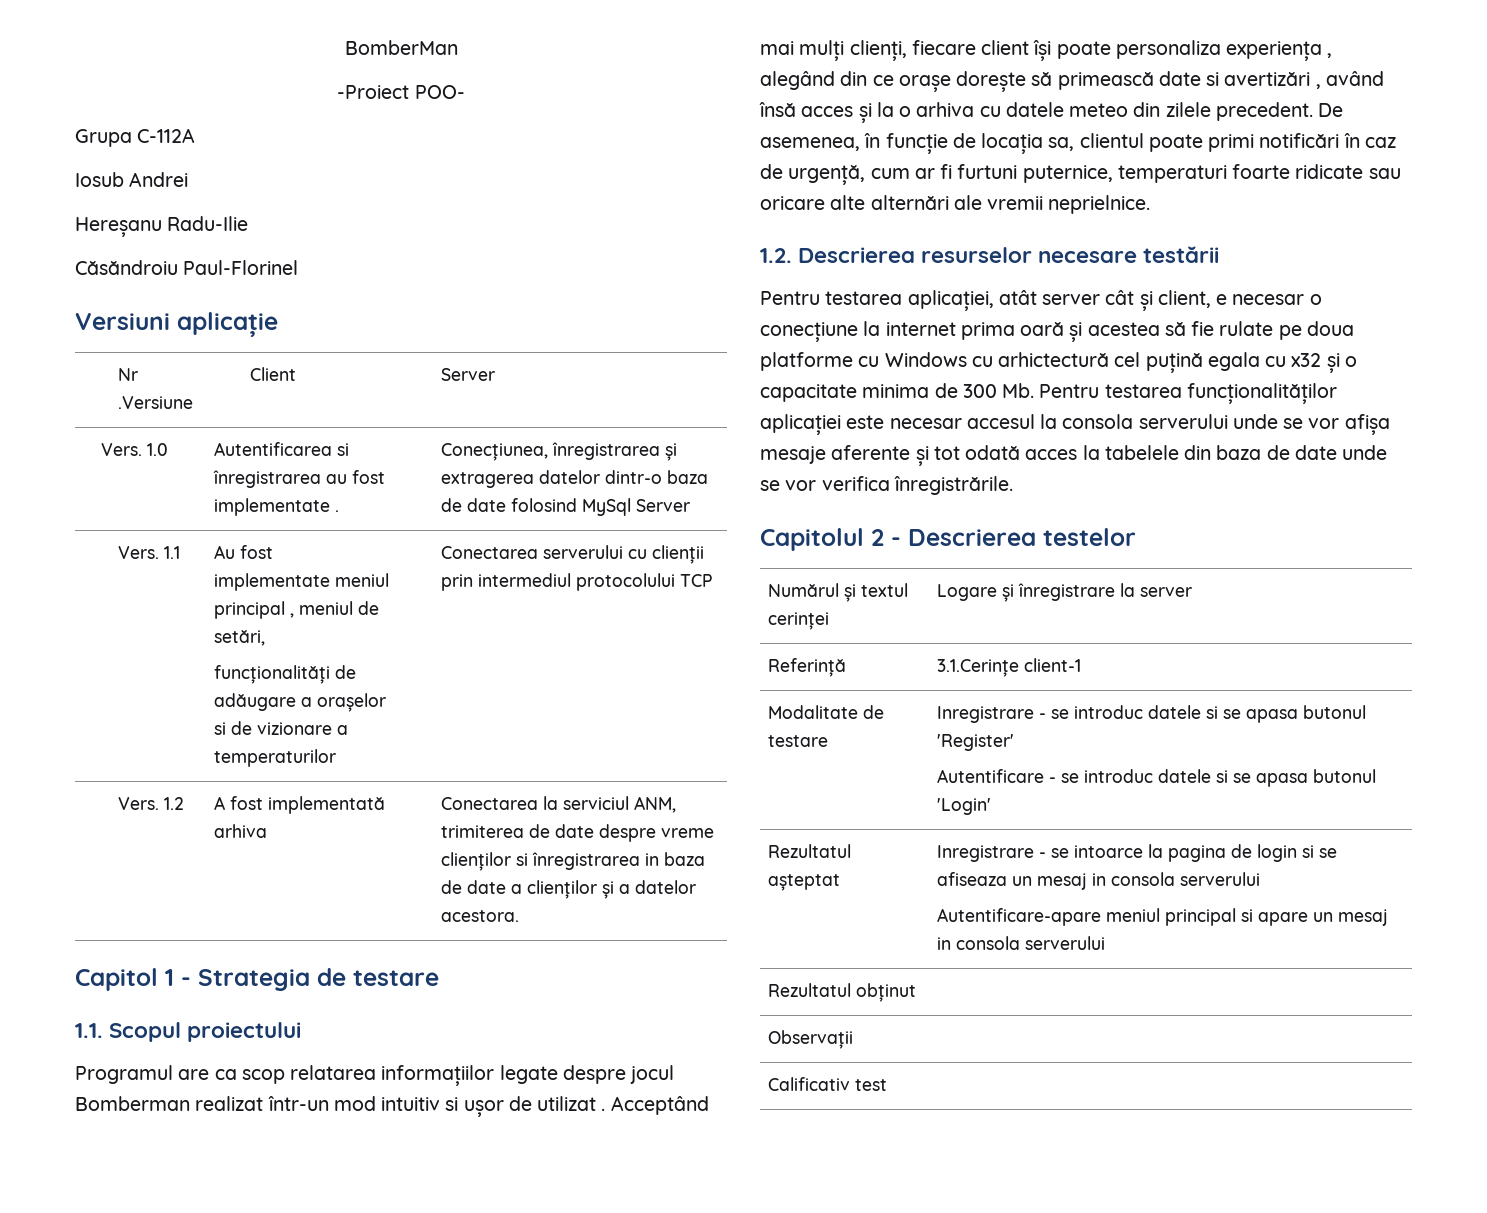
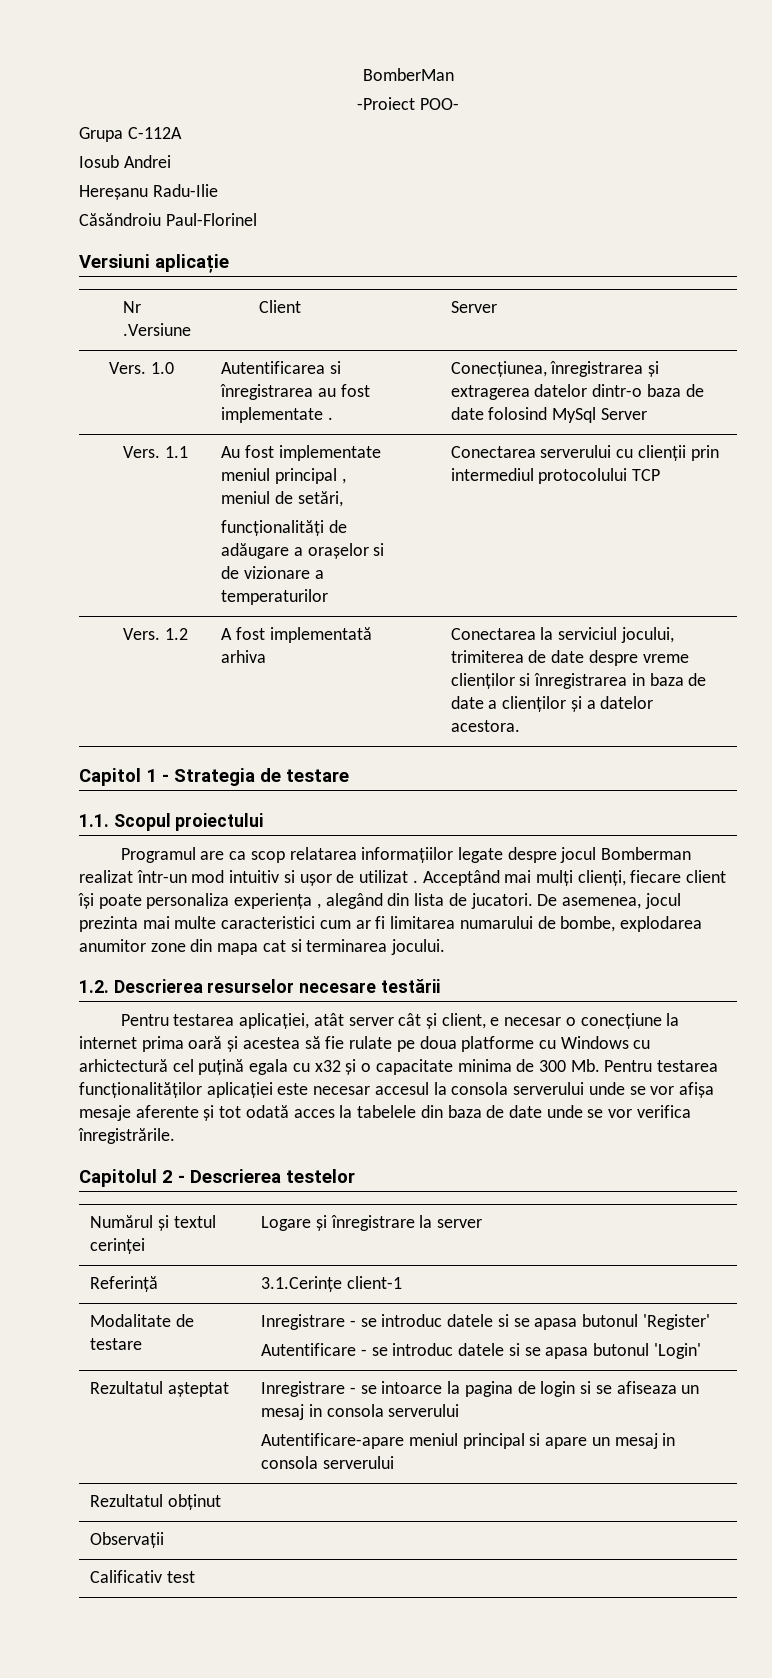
[634,796,677,813] ANM, -> [620,627,674,643] jocului,
[872,71,1384,92] [759,102,1344,123] [760,133,1396,154] [760,164,1401,185] [760,195,1151,214] ce orașe dorește să primească date si avertizări , având însă acces și la o arhiva cu datele meteo din zilele precedent. De asemenea, în funcție de locația sa, clientul poate primi notificări în caz de urgență, cum ar fi furtuni puternice, temperaturi foarte ridicate sau oricare alte alternări ale vremii neprielnice. -> [414,893,681,909] [79,916,702,932] [79,939,446,955] lista de jucatori. De asemenea, jocul prezinta mai multe caracteristici cum ar fi limitarea numarului de bombe, explodarea anumitor zone din mapa cat si terminarea jocului.

